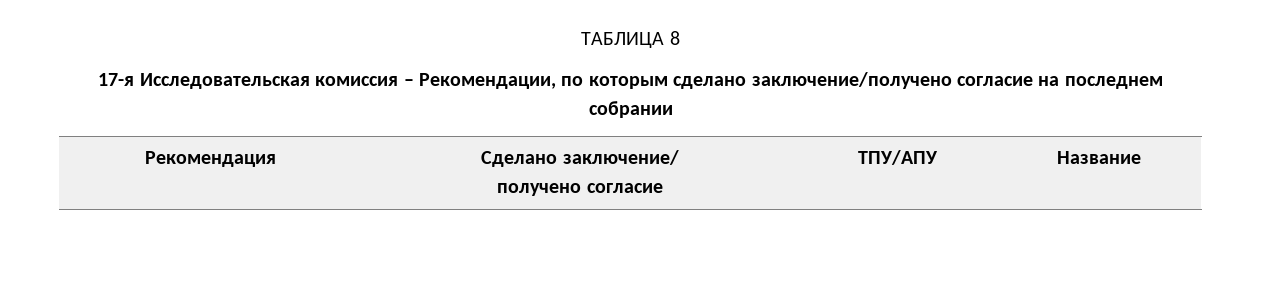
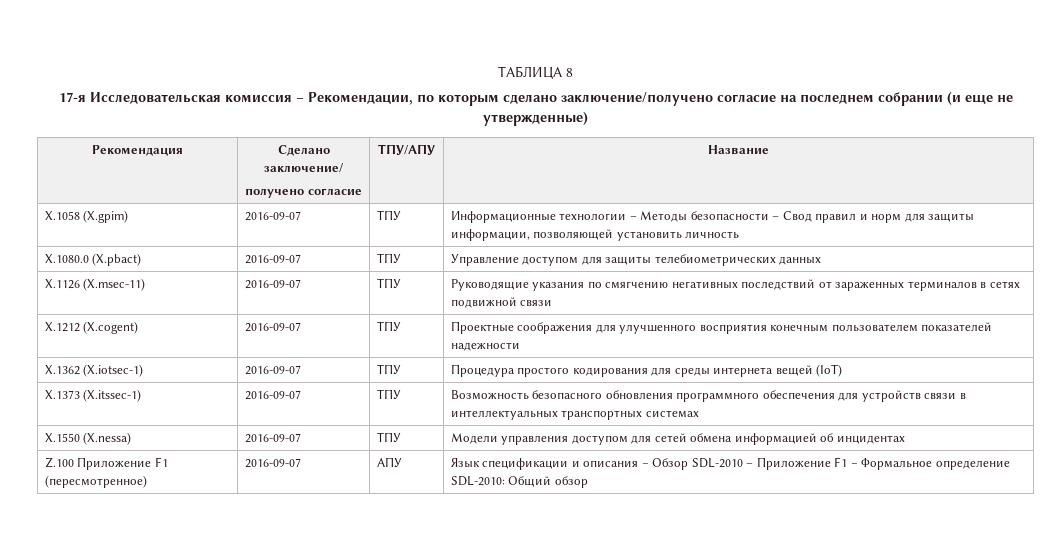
(673, 109) none -> [946,91,1013,105] [483,111,588,126] (и еще не утвержденные)
(1141, 157) none -> [44,210,129,223] [244,211,301,221] [376,210,401,220] [450,211,975,223] [450,229,740,241] [44,253,142,266] [244,254,301,264] [376,253,401,263] [450,254,822,266] [44,278,146,291] [244,279,301,289] [376,278,401,288] [450,279,1020,291] [450,297,553,308] [44,321,139,334] [244,322,301,332] [376,321,401,331] [450,321,993,334] [450,342,520,351] [44,364,144,377] [244,365,301,375] [376,364,401,374] [450,364,843,377] [44,389,142,402] [244,390,301,400] [376,389,401,399] [450,390,966,402] [450,410,699,420] [44,432,132,445] [244,433,301,443] [376,432,401,442] [450,433,905,445] [44,457,168,470] [44,475,147,488] [244,458,301,468] [376,457,402,467] [450,457,1010,470] [450,476,588,488] // X.1058 (X.gpim) | 2016-09-07 | ТПУ | Информационные технологии – Методы безопасности – Свод правил и норм для защиты информации, позволяющей установить личность // X.1080.0 (X.pbact) | 2016-09-07 | ТПУ | Управление доступом для защиты телебиометрических данных // X.1126 (X.msec-11) | 2016-09-07 | ТПУ | Руководящие указания по смягчению негативных последствий от зараженных терминалов в сетях подвижной связи // X.1212 (X.cogent) | 2016-09-07 | ТПУ | Проектные соображения для улучшенного восприятия конечным пользователем показателей надежности // X.1362 (X.iotsec-1) | 2016-09-07 | ТПУ | Процедура простого кодирования для среды интернета вещей (IoT) // X.1373 (X.itssec-1) | 2016-09-07 | ТПУ | Возможность безопасного обновления программного обеспечения для устройств связи в интеллектуальных транспортных системах // X.1550 (X.nessa) | 2016-09-07 | ТПУ | Модели управления доступом для сетей обмена информацией об инцидентах // Z.100 Приложение F1 (пересмотренное) | 2016-09-07 | АПУ | Язык спецификации и описания − Обзор SDL-2010 – Приложение F1 − Формальное определение SDL-2010: Общий обзор

